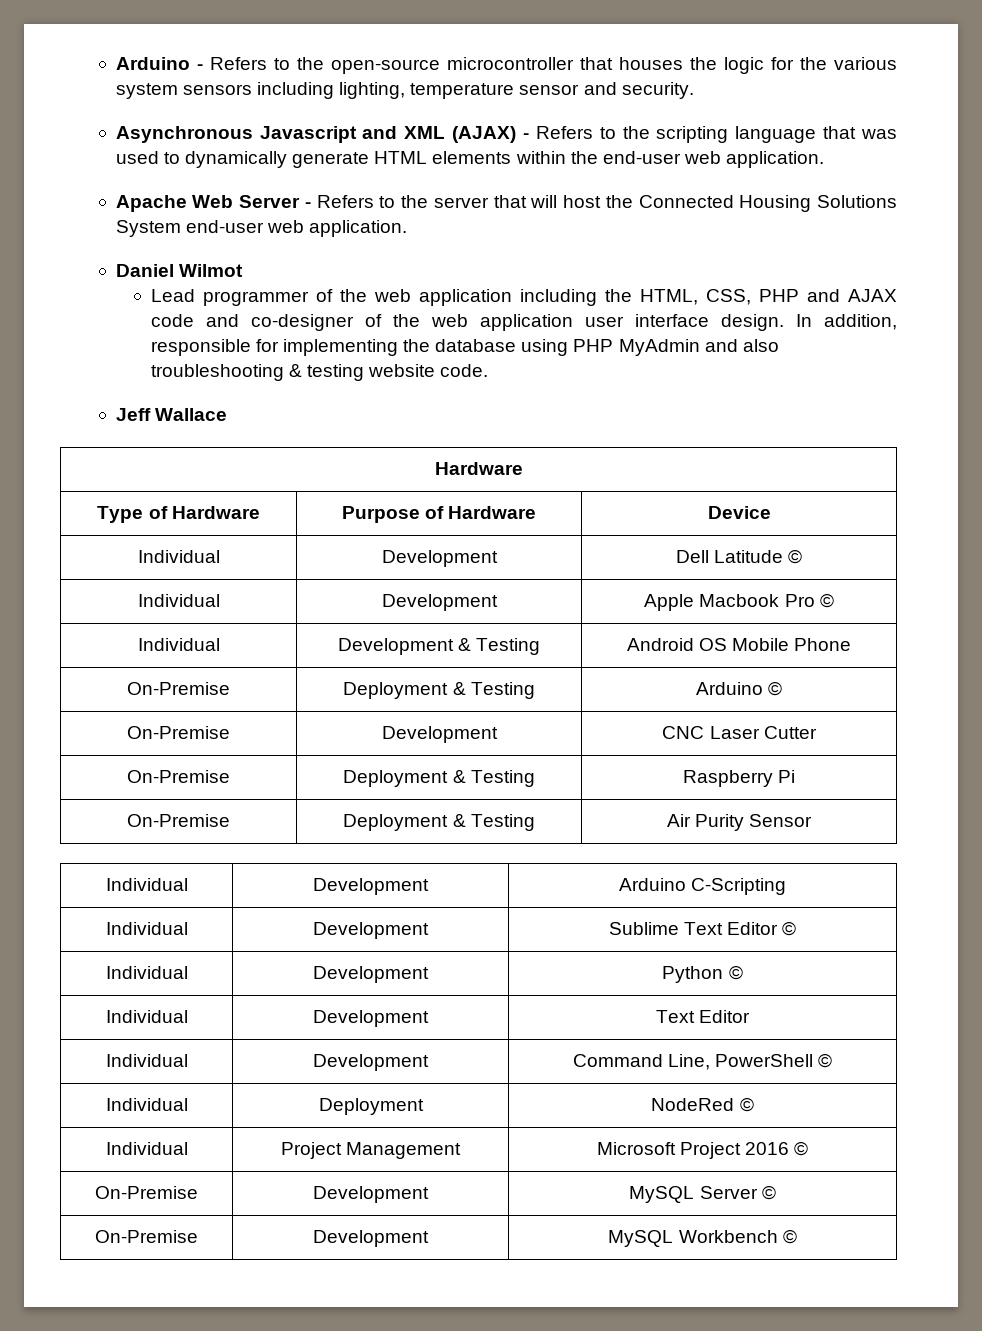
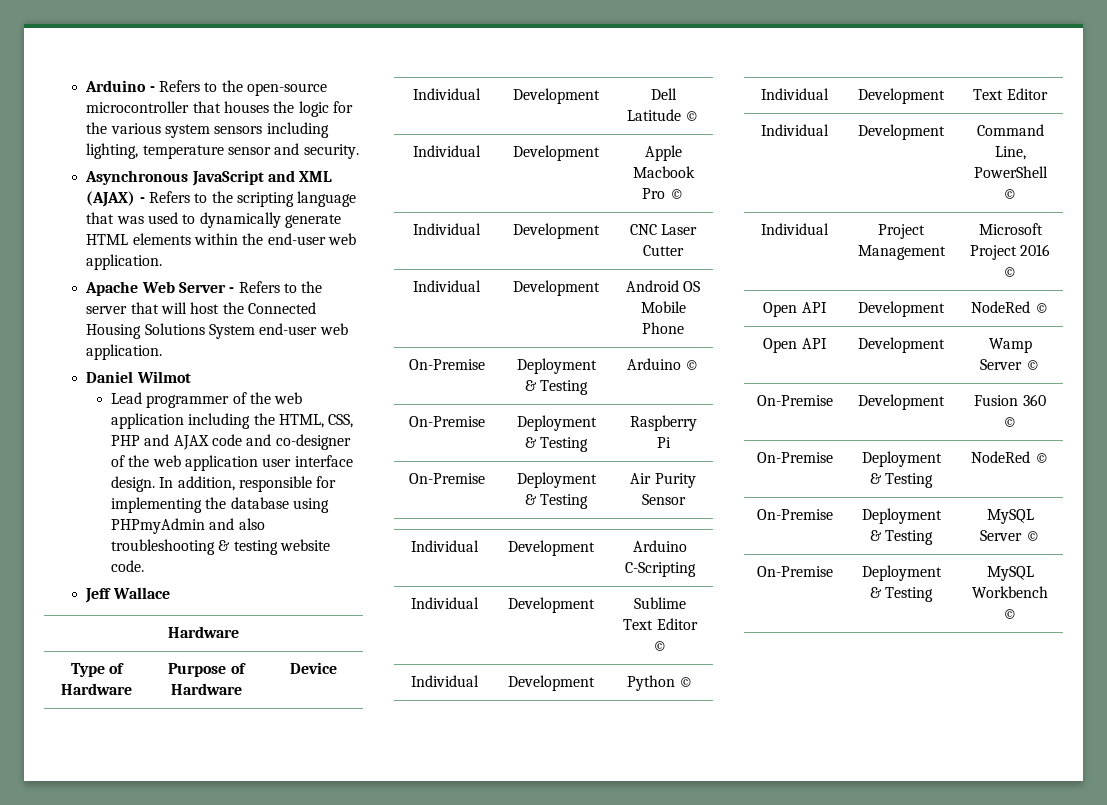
[259,126,357,143] Javascript -> [191,170,264,186] JavaScript
[573,339,700,356] PHP MyAdmin -> [110,518,205,534] PHPmyAdmin
[458,638,541,655] & Testing -> [629,224,698,235] [643,245,684,256] [413,280,481,292] [513,280,600,296] | CNC Laser Cutter // Individual | Development
[127,726,230,739] [381,726,498,743] [662,726,817,739] // On-Premise | Development | CNC Laser Cutter -> (700, 365) none
[105,1098,188,1111] [318,1098,424,1115] [651,1097,754,1112] // Individual | Deployment | NodeRed © -> (1017, 194) none
[95,1186,198,1199] [313,1186,429,1203] On-Premise | Development -> [763,302,827,317] [858,301,945,317] [971,301,1049,313] [763,338,827,353] [858,337,945,353] [988,338,1032,353] [980,359,1040,370] [756,395,833,406] [858,394,945,410] [974,394,1046,406] [1003,417,1017,427] [756,452,833,463] [861,451,942,467] [869,473,934,488] [971,451,1049,463] [756,509,833,520] [861,508,942,524] [869,530,934,545] Open API | Development | NodeRed © // Open API | Development | Wamp Server © // On-Premise | Development | Fusion 360 © // On-Premise | Deployment & Testing | NodeRed © // On-Premise | Deployment & Testing
[313,1230,429,1247] Development -> [861,565,942,581] [869,587,934,602] Deployment & Testing

